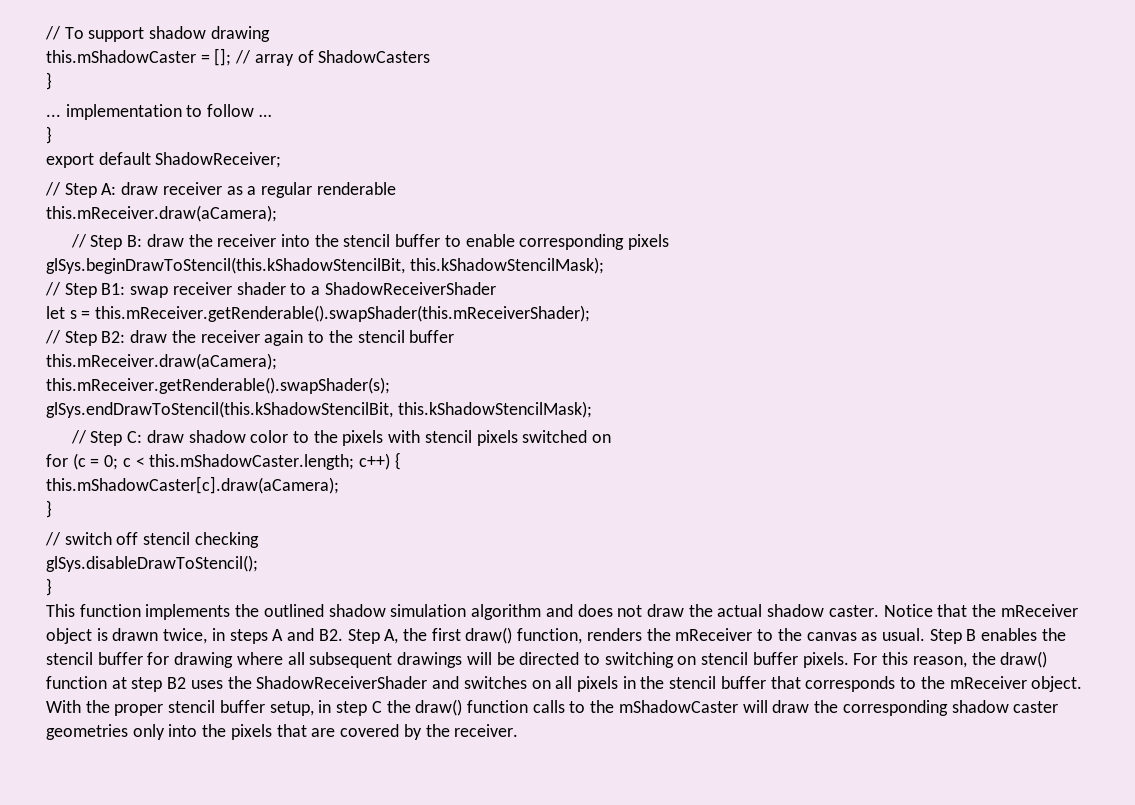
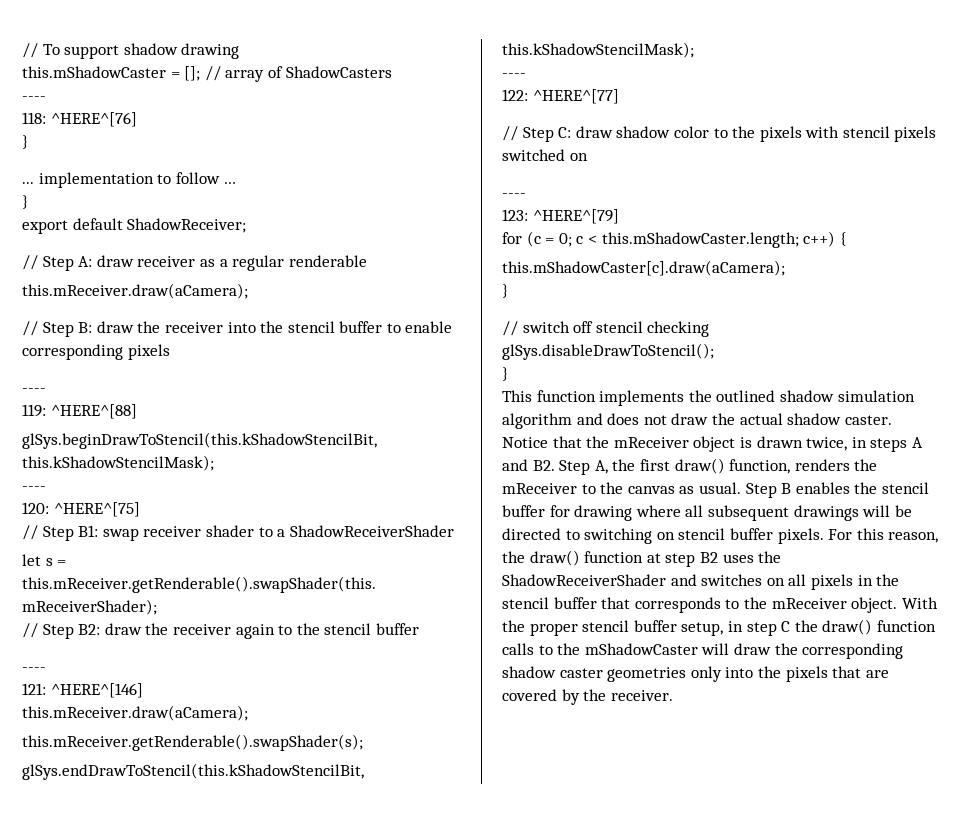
(431, 56) none -> [22,96,46,101] [22,112,137,127] // ---- // 118: ^HERE^[76]
(670, 242) none -> [22,388,46,393] [22,404,137,419] // ---- // 119: ^HERE^[88]
(604, 265) none -> [22,486,46,491] [22,502,140,517] // ---- // 120: ^HERE^[75]
(455, 336) none -> [22,667,46,672] [22,683,143,698] // ---- // 121: ^HERE^[146]
(592, 409) none -> [502,73,526,78] [502,89,619,104] // ---- // 122: ^HERE^[77]
(612, 438) none -> [502,193,526,198] [502,209,619,224] // ---- // 123: ^HERE^[79]

